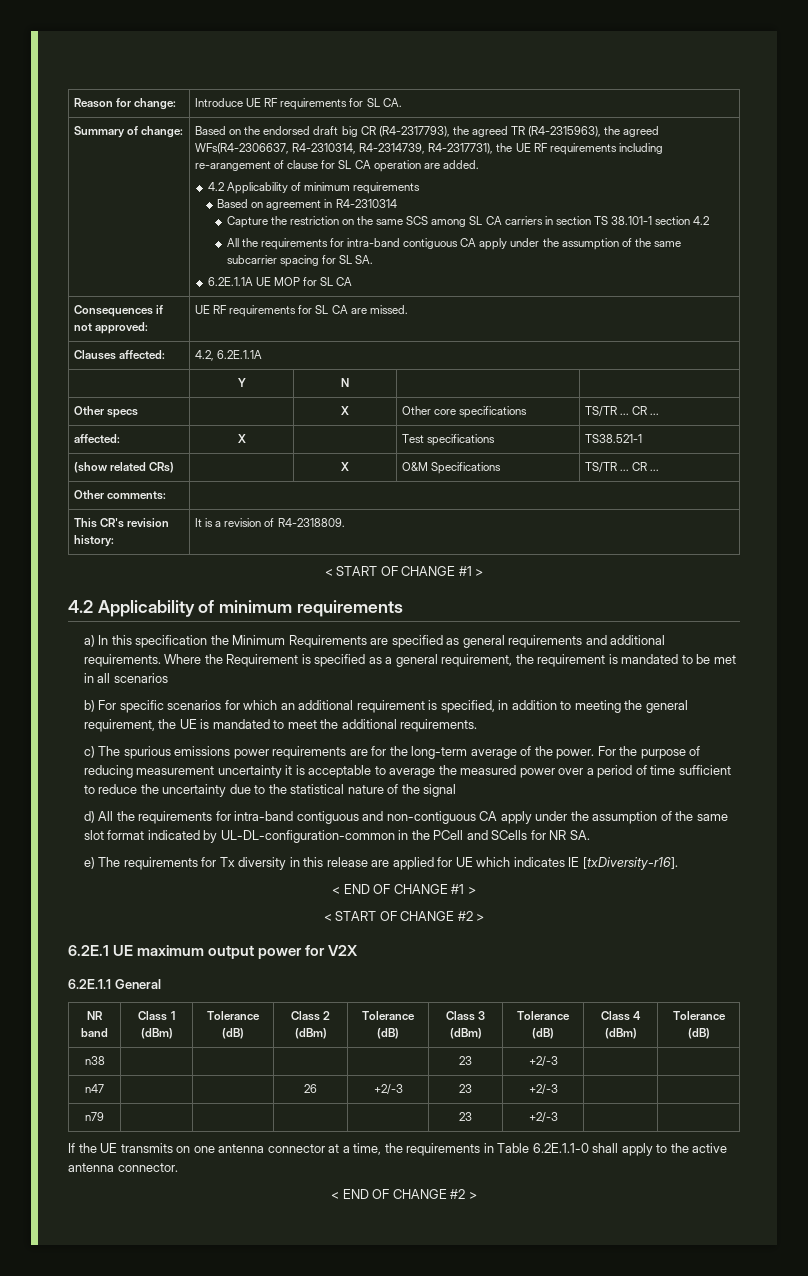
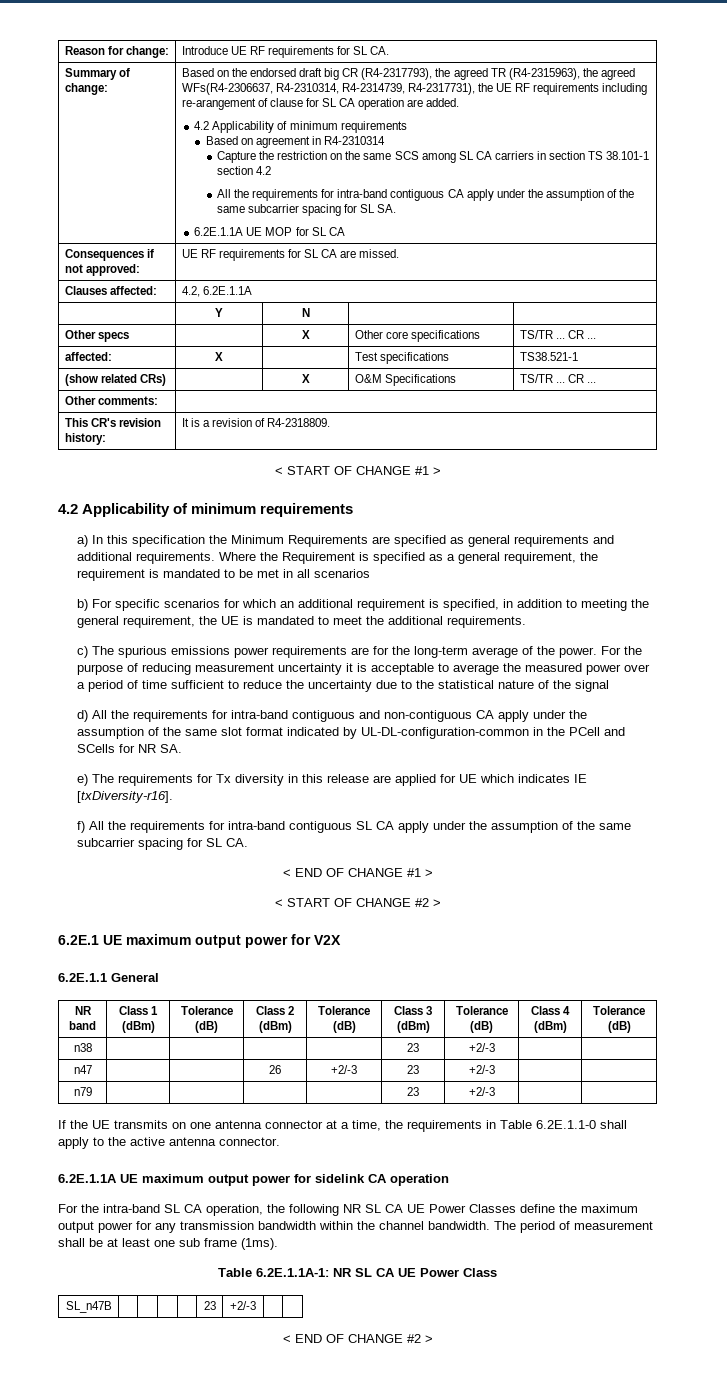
(678, 863) none -> [76,821,631,833] [76,838,248,850] // f) All the requirements for intra-band contiguous SL CA apply under the assumption of the same subcarrier spacing for SL CA.
(178, 1167) none -> [58,1174,449,1186] [58,1204,638,1216] [58,1221,653,1233] [58,1238,278,1250] [218,1268,497,1277] [65,1301,112,1313] [203,1301,216,1310] [230,1301,256,1310] // 6.2E.1.1A UE maximum output power for sidelink CA operation // For the intra-band SL CA operation, the following NR SL CA UE Power Classes define the maximum output power for any transmission bandwidth within the channel bandwidth. The period of measurement shall be at least one sub frame (1ms). // Table 6.2E.1.1A-1: NR SL CA UE Power Class // SL_n47B | | | | | 23 | +2/-3 | |

